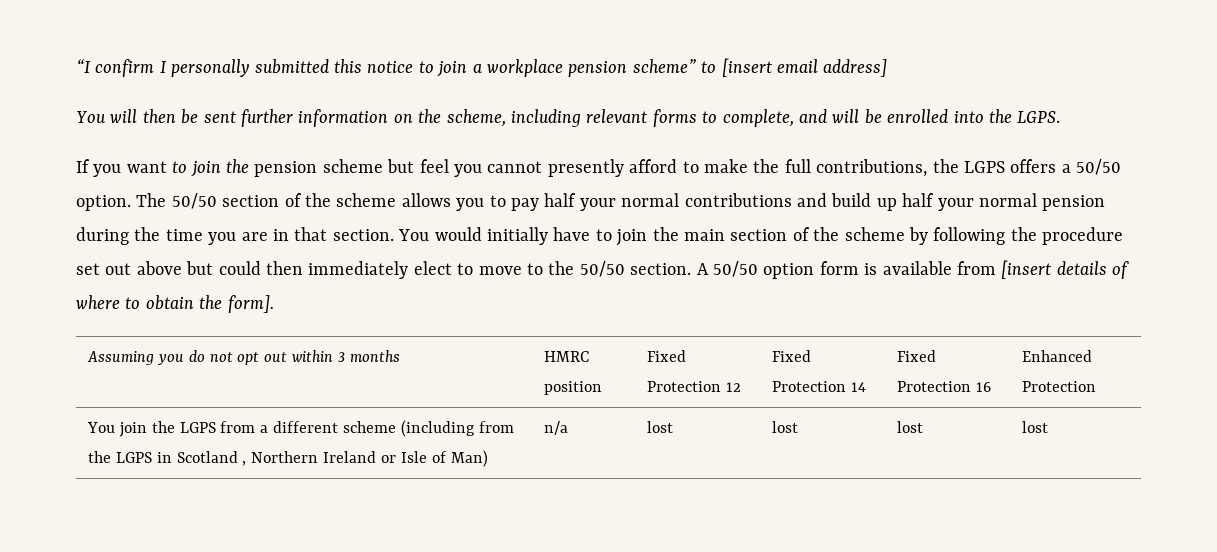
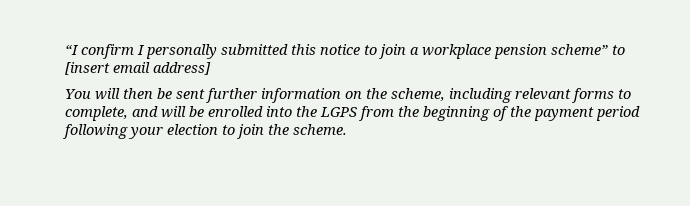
[1017,111,1061,123] [76,159,1122,177] [76,193,1106,211] [76,227,1124,246] [76,260,1130,279] [76,295,274,313] [86,350,400,365] [543,351,589,362] [543,381,602,395] [646,350,686,362] [646,381,741,392] [771,350,811,362] [771,381,866,392] [896,350,936,362] [896,381,991,392] [1021,350,1092,362] [1021,381,1096,392] [86,420,514,437] [87,450,488,467] [543,421,568,435] [646,421,673,433] [771,421,798,433] [896,421,923,433] [1021,421,1048,433] LGPS. // If you want to join the pension scheme but feel you cannot presently afford to make the full contributions, the LGPS offers a 50/50 option. The 50/50 section of the scheme allows you to pay half your normal contributions and build up half your normal pension during the time you are in that section. You would initially have to join the main section of the scheme by following the procedure set out above but could then immediately elect to move to the 50/50 section. A 50/50 option form is available from [insert details of where to obtain the form]. // Assuming you do not opt out within 3 months | HMRC position | Fixed Protection 12 | Fixed Protection 14 | Fixed Protection 16 | Enhanced Protection // You join the LGPS from a different scheme (including from the LGPS in Scotland , Northern Ireland or Isle of Man) | n/a | lost | lost | lost | lost -> [320,106,640,121] [62,124,347,139] LGPS from the beginning of the payment period following your election to join the scheme.

